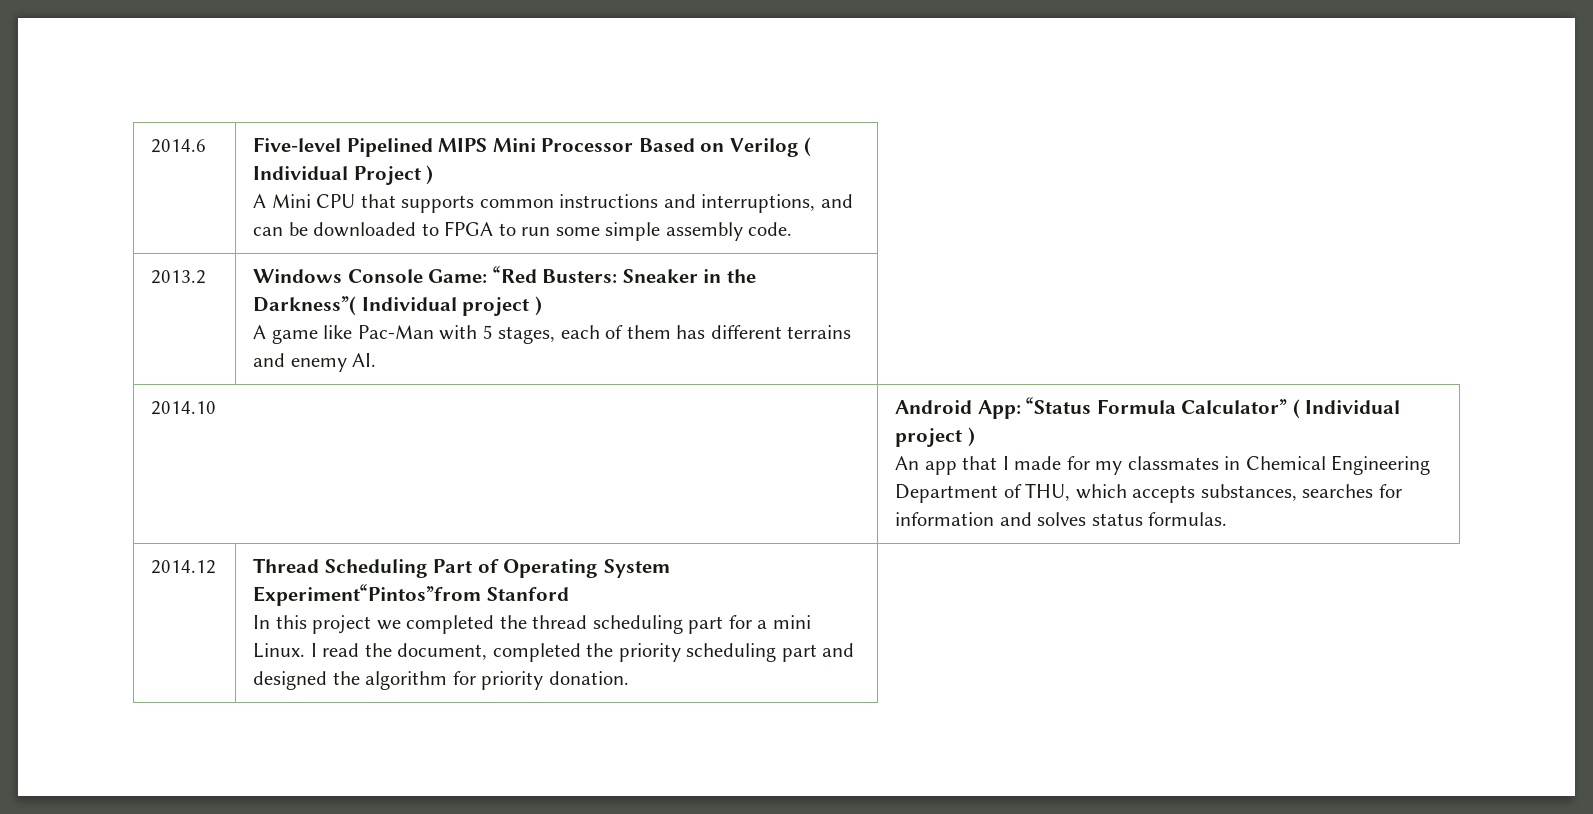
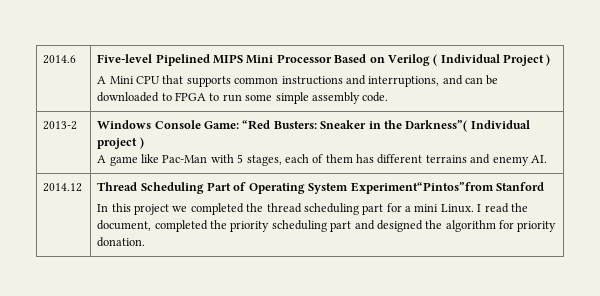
[151,270,207,284] 2013.2 -> [43,121,78,130] 2013-2
[151,401,217,415] [895,397,1401,419] [895,427,975,447] [895,455,1431,475] [895,483,1402,503] [895,512,1228,526] // 2014.10 | Android App: “Status Formula Calculator” ( Individual project ) // An app that I made for my classmates in Chemical Engineering Department of THU, which accepts substances, searches for information and solves status formulas. -> (547, 159) none

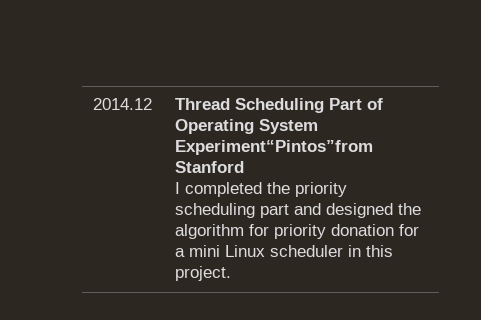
[43,55,77,64] [97,54,551,66] [97,75,499,87] [97,92,389,104] [43,121,78,130] [97,120,530,132] [97,137,144,149] [97,154,547,166] 2014.6 | Five-level Pipelined MIPS Mini Processor Based on Verilog ( Individual Project ) // A Mini CPU that supports common instructions and interruptions, and can be downloaded to FPGA to run some simple assembly code. // 2013-2 | Windows Console Game: “Red Busters: Sneaker in the Darkness”( Individual project ) // A game like Pac-Man with 5 stages, each of them has different terrains and enemy AI. // -> (93, 104) none
[97,203,528,215] [97,220,152,231] In this project we completed the thread scheduling part for a mini Linux. I read the document, -> [175,182,181,194] I
[97,237,146,247] donation. -> [331,224,420,236] [175,245,394,257] [175,266,232,281] donation for a mini Linux scheduler in this project.

